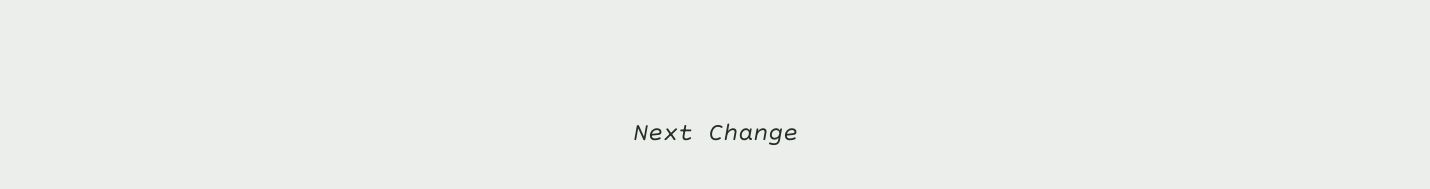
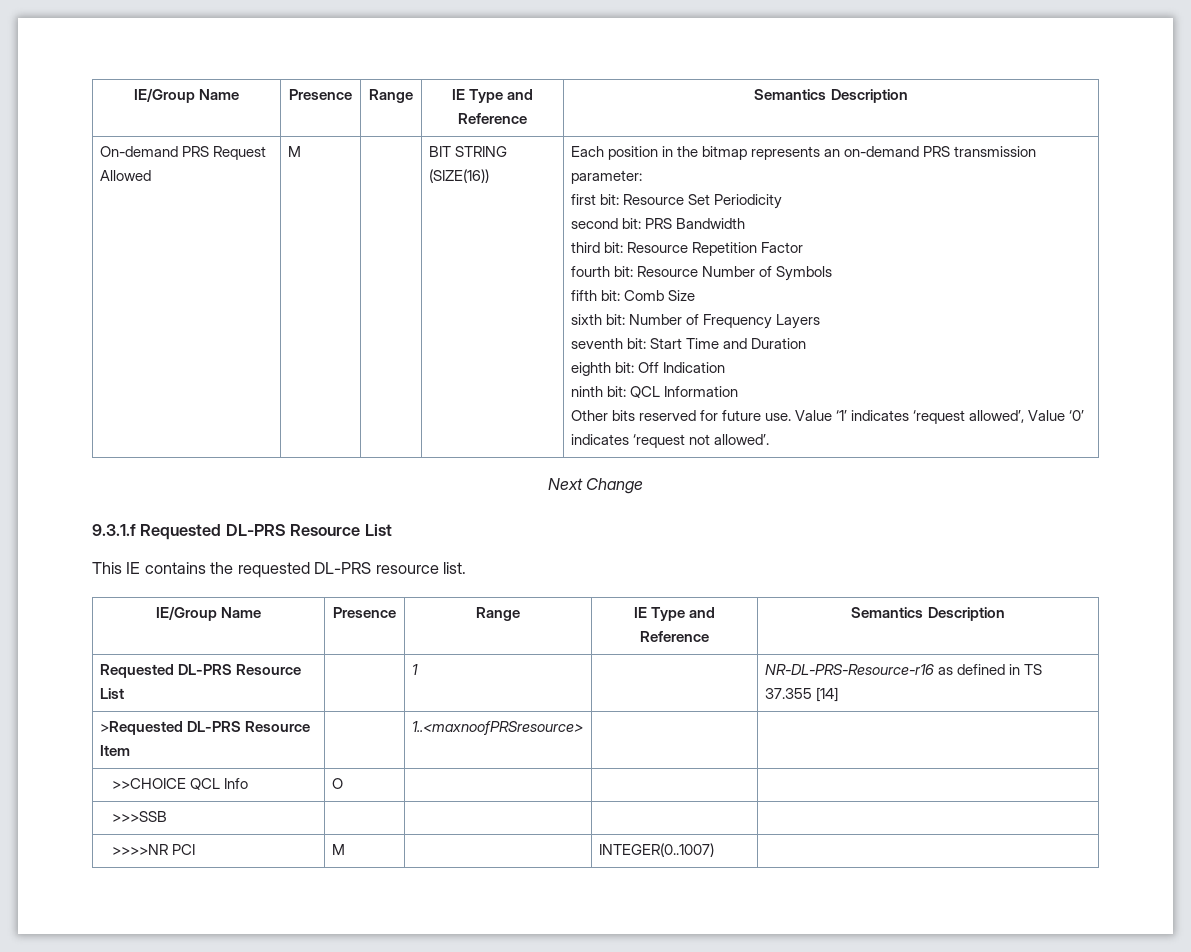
[632,123,798,146] Next Change -> [133,88,240,103] [289,89,352,100] [369,89,413,103] [451,89,534,103] [458,113,527,124] [754,89,908,103] [99,146,266,160] [99,170,151,181] [287,146,301,157] [428,146,507,157] [428,169,489,183] [570,146,1037,160] [570,170,642,184] [570,194,783,209] [570,218,746,229] [570,242,804,256] [570,266,833,281] [570,290,696,301] [570,314,821,329] [570,338,807,349] [570,362,726,376] [570,386,739,398] [570,410,1085,424] [570,434,770,448] [547,478,644,494] [92,524,392,540] [92,562,467,578] [155,606,262,621] [333,607,396,618] [476,607,520,621] [633,607,716,621] [640,631,709,642] [851,607,1005,621] [99,664,301,678] [99,688,124,699] [411,664,418,675] [764,664,1043,675] [764,687,838,702] [99,721,310,735] [99,745,130,756] [411,721,583,735] [112,778,249,790] [331,778,343,789] [112,811,168,822] [112,844,196,855] [331,844,345,855] [598,843,714,857] IE/Group Name | Presence | Range | IE Type and Reference | Semantics Description // On-demand PRS Request Allowed | M | | BIT STRING (SIZE(16)) | Each position in the bitmap represents an on-demand PRS transmission parameter: // first bit: Resource Set Periodicity // second bit: PRS Bandwidth // third bit: Resource Repetition Factor // fourth bit: Resource Number of Symbols // fifth bit: Comb Size // sixth bit: Number of Frequency Layers // seventh bit: Start Time and Duration // eighth bit: Off Indication // ninth bit: QCL Information // Other bits reserved for future use. Value ‘1’ indicates ‘request allowed’, Value ‘0’ indicates ‘request not allowed’. // Next Change // 9.3.1.f Requested DL-PRS Resource List // This IE contains the requested DL-PRS resource list. // IE/Group Name | Presence | Range | IE Type and Reference | Semantics Description // Requested DL-PRS Resource List | | 1 | | NR-DL-PRS-Resource-r16 as defined in TS 37.355 [14] // >Requested DL-PRS Resource Item | | 1..<maxnoofPRSresource> | | // >>CHOICE QCL Info | O | | | // >>>SSB | | | | // >>>>NR PCI | M | | INTEGER(0..1007) |

